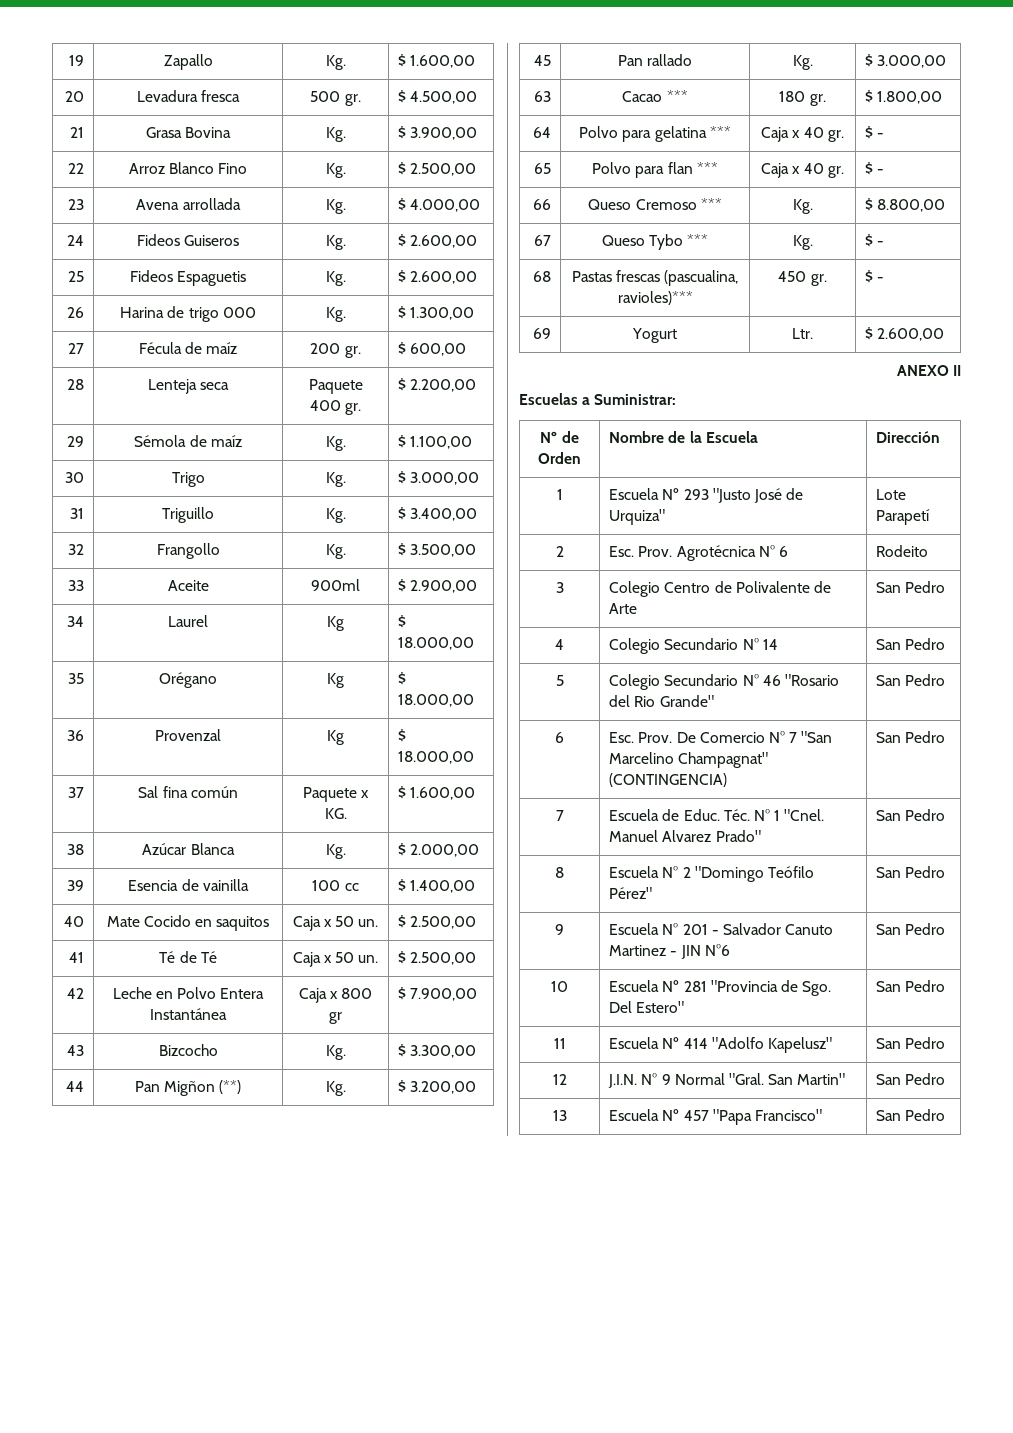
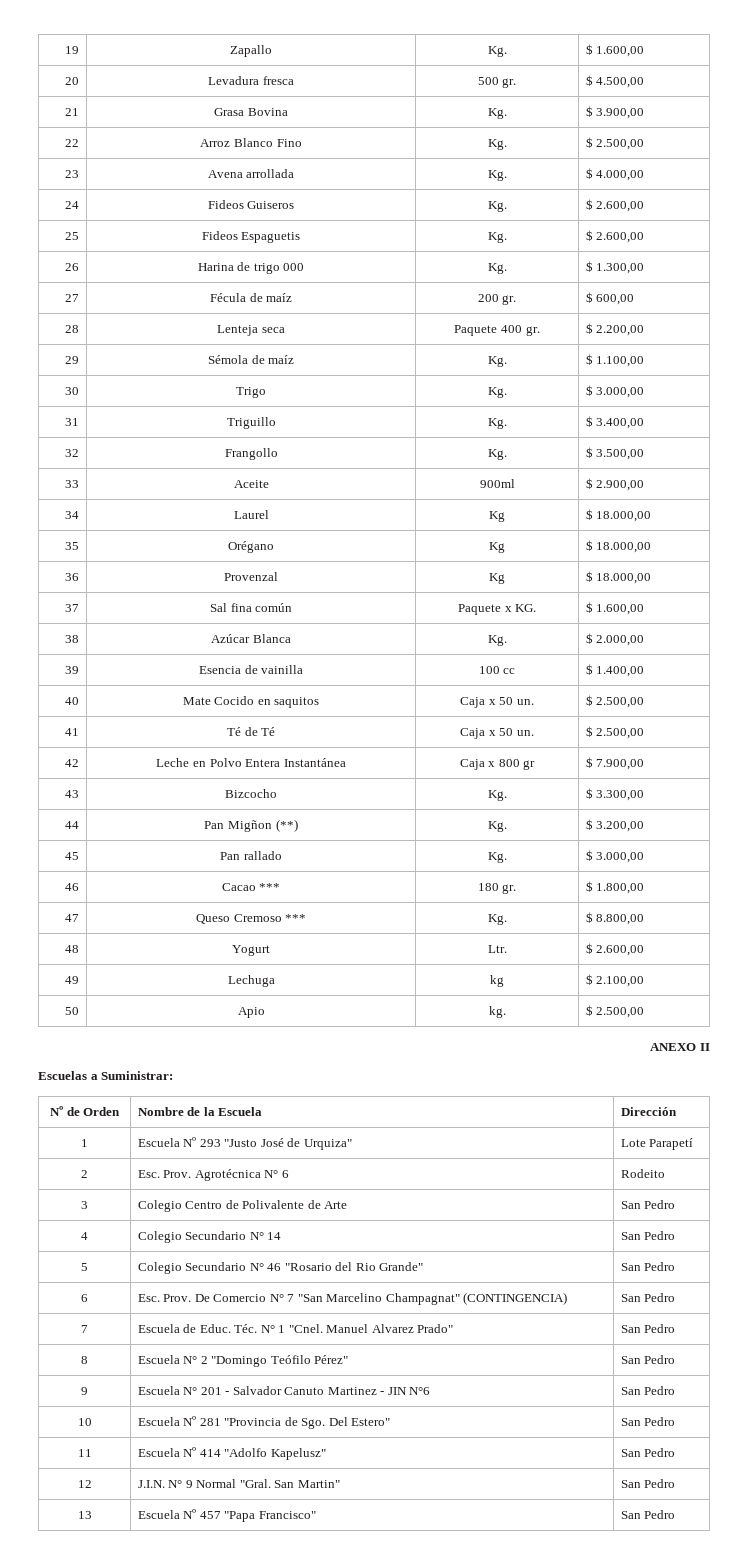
[533,91,551,102] 63 -> [65,883,80,891] 46
[532,127,551,138] [579,126,731,142] [761,127,844,142] [865,126,885,139] [533,163,551,174] [592,162,718,178] [761,163,844,178] [865,162,885,175] [532,199,551,210] 64 | Polvo para gelatina *** | Caja x 40 gr. | $ - // 65 | Polvo para flan *** | Caja x 40 gr. | $ - // 66 -> [65,914,80,922] 47
[533,235,551,246] [601,234,709,250] [792,235,813,250] [865,234,885,247] [532,271,551,282] [571,270,739,286] [617,291,693,305] [778,271,827,286] [865,270,885,283] [532,328,551,339] [632,328,678,343] [792,328,813,339] [865,327,945,341] 67 | Queso Tybo *** | Kg. | $ - // 68 | Pastas frescas (pascualina, ravioles)*** | 450 gr. | $ - // 69 | Yogurt | Ltr. | $ 2.600,00 -> [65,945,80,953] [232,945,270,956] [487,945,507,953] [585,943,645,956] [65,976,80,984] [227,975,275,987] [490,975,504,987] [585,974,645,987] [65,1007,80,1015] [237,1007,265,1018] [488,1006,506,1018] [585,1005,645,1018] 48 | Yogurt | Ltr. | $ 2.600,00 // 49 | Lechuga | kg | $ 2.100,00 // 50 | Apio | kg. | $ 2.500,00

